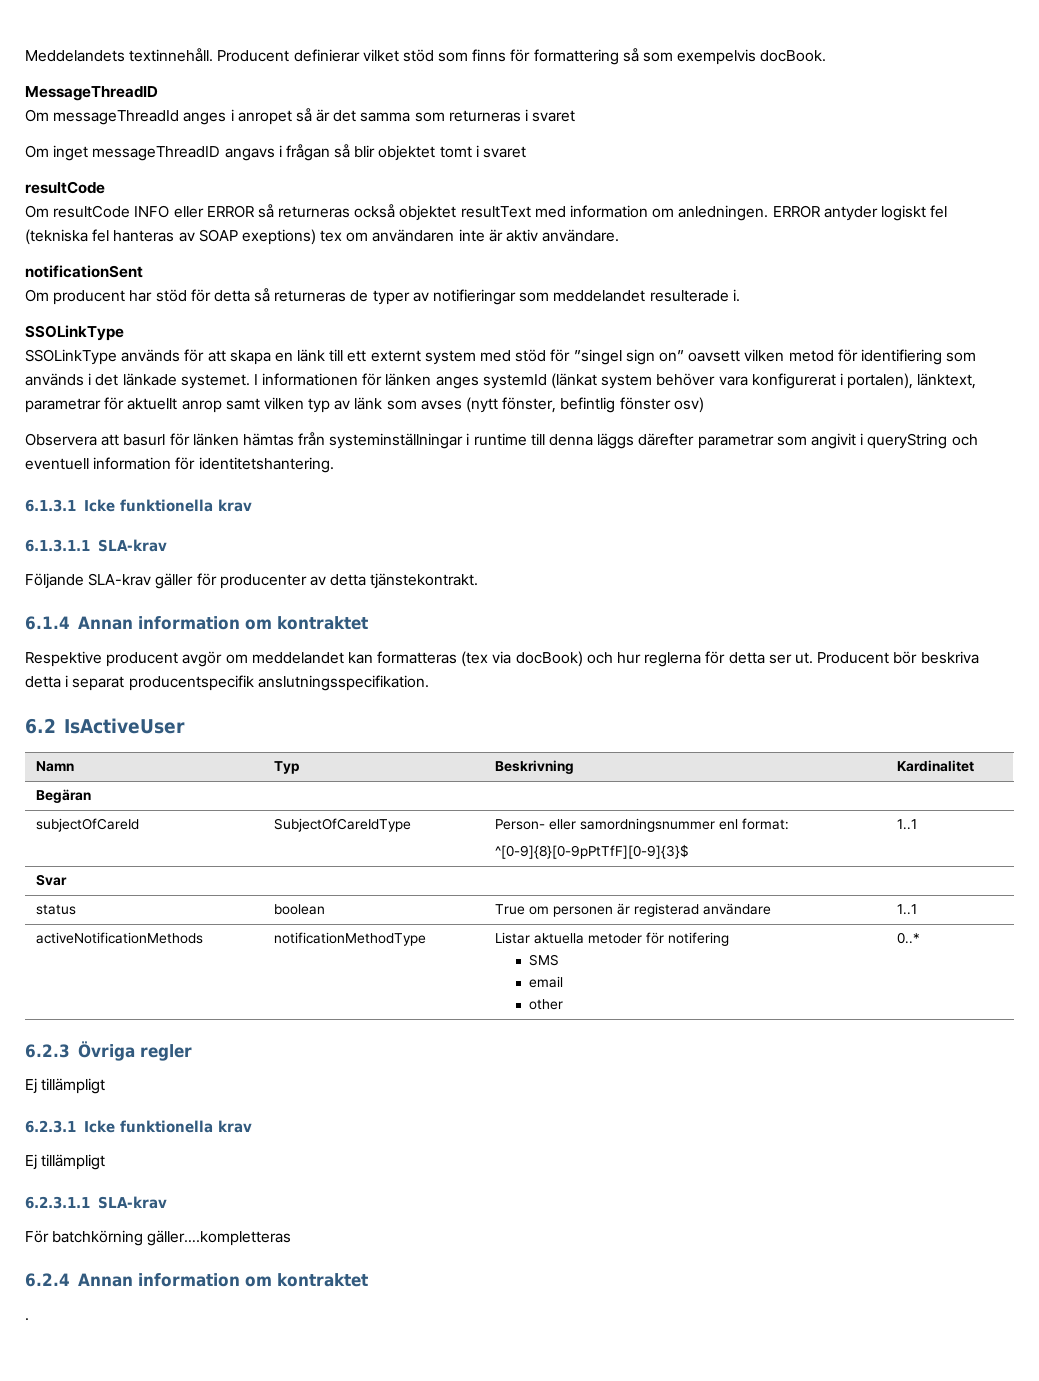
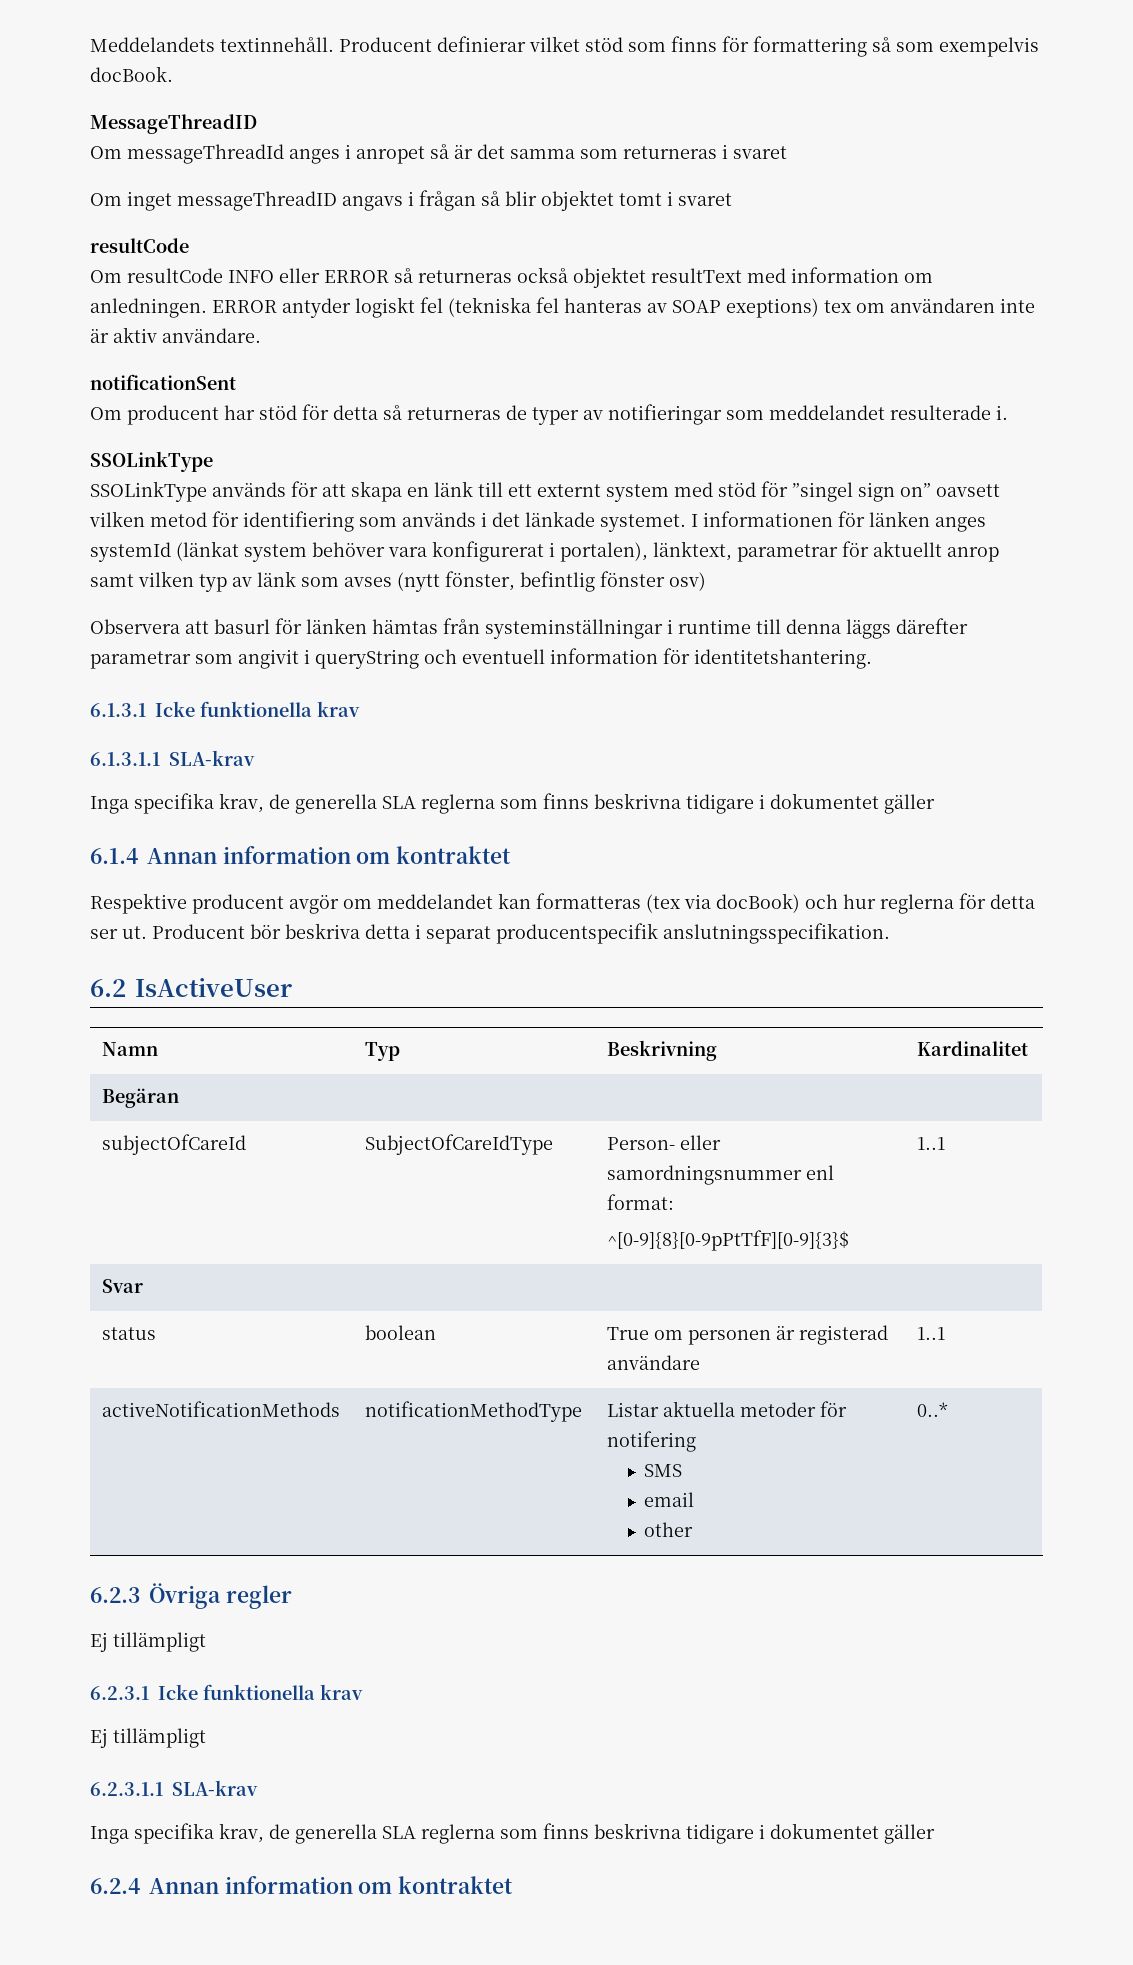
[25,573,479,589] Följande SLA-krav gäller för producenter av detta tjänstekontrakt. -> [90,793,935,814] Inga specifika krav, de generella SLA reglerna som finns beskrivna tidigare i dokumentet gäller
[25,1230,292,1246] För batchkörning gäller….kompletteras -> [90,1823,935,1844] Inga specifika krav, de generella SLA reglerna som finns beskrivna tidigare i dokumentet gäller
[25,1318,29,1321] // . -> (514, 1885) none

